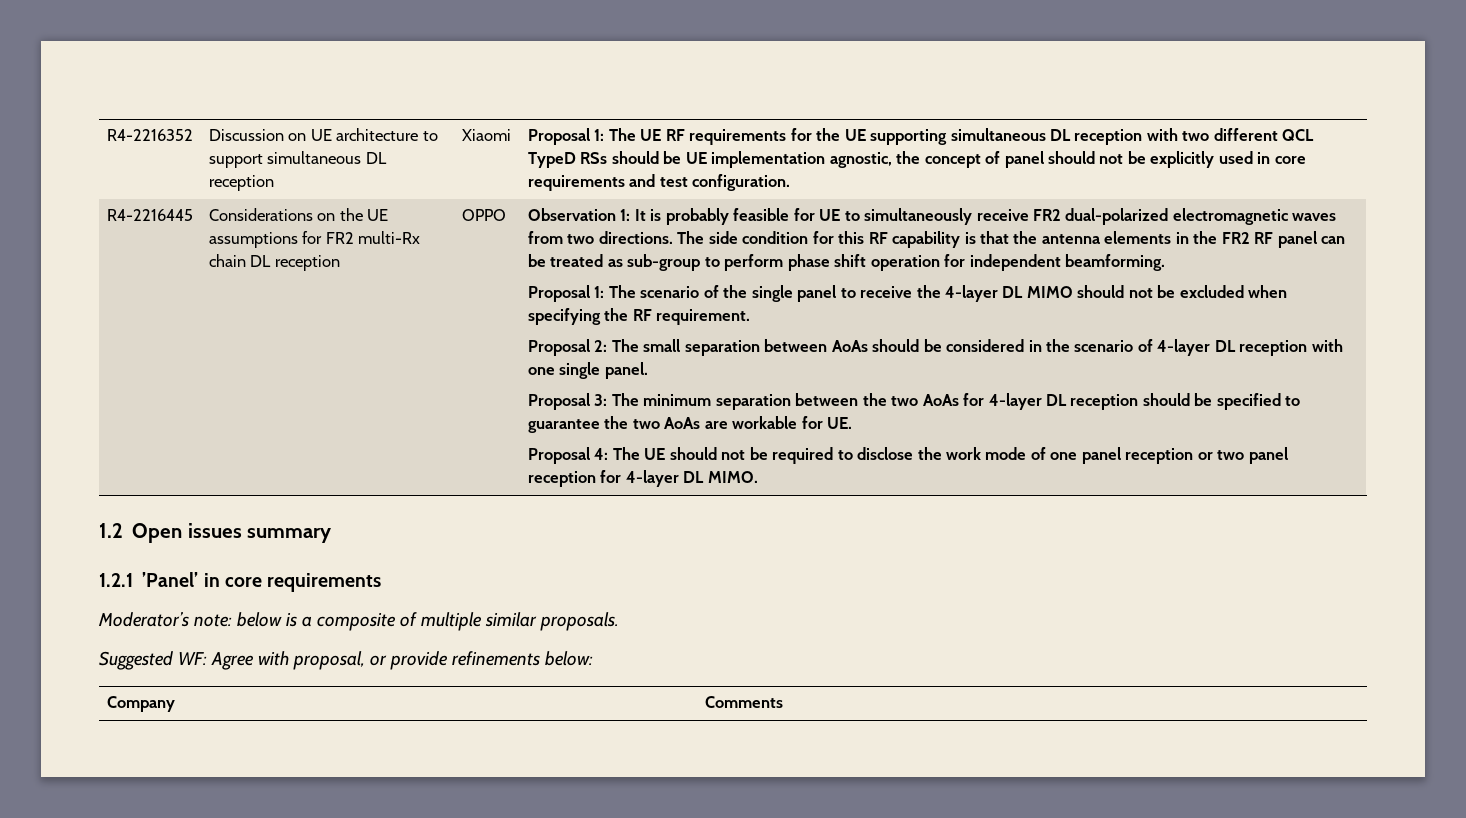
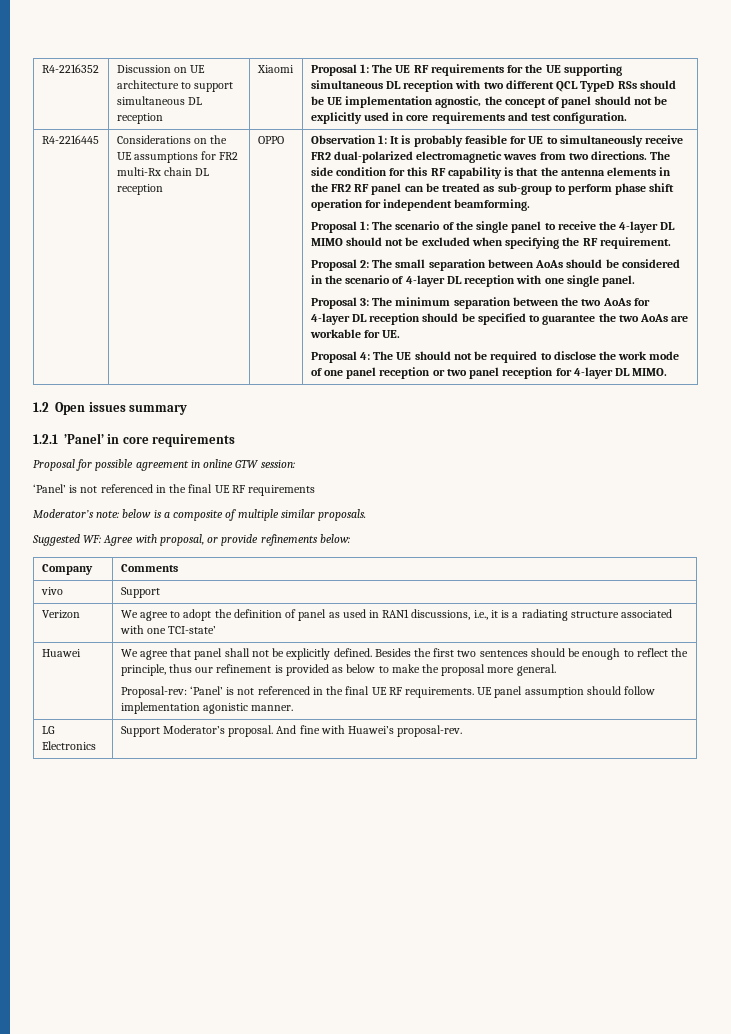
(382, 582) none -> [33,459,295,471] [33,484,316,496] // Proposal for possible agreement in online GTW session: // ‘Panel’ is not referenced in the final UE RF requirements
(783, 702) none -> [40,587,63,595] [120,587,160,598] [41,610,80,619] [120,609,673,621] [119,625,217,634] [41,649,81,657] [120,648,689,660] [120,664,556,676] [120,686,656,698] [120,702,294,714] [41,726,55,734] [41,741,96,750] [120,725,463,737] // vivo | Support // Verizon | We agree to adopt the definition of panel as used in RAN1 discussions, i.e., it is a radiating structure associated with one TCI-state’ // Huawei | We agree that panel shall not be explicitly defined. Besides the first two sentences should be enough to reflect the principle, thus our refinement is provided as below to make the proposal more general. // Proposal-rev: ‘Panel’ is not referenced in the final UE RF requirements. UE panel assumption should follow implementation agonistic manner. // LG Electronics | Support Moderator’s proposal. And fine with Huawei’s proposal-rev.

